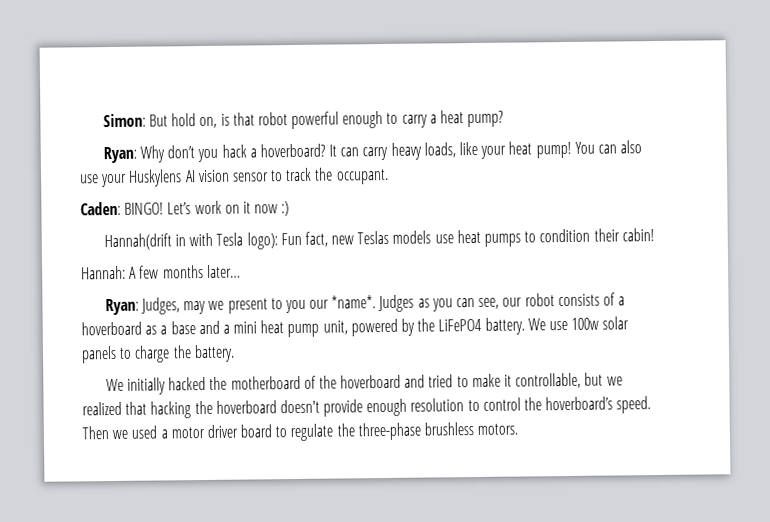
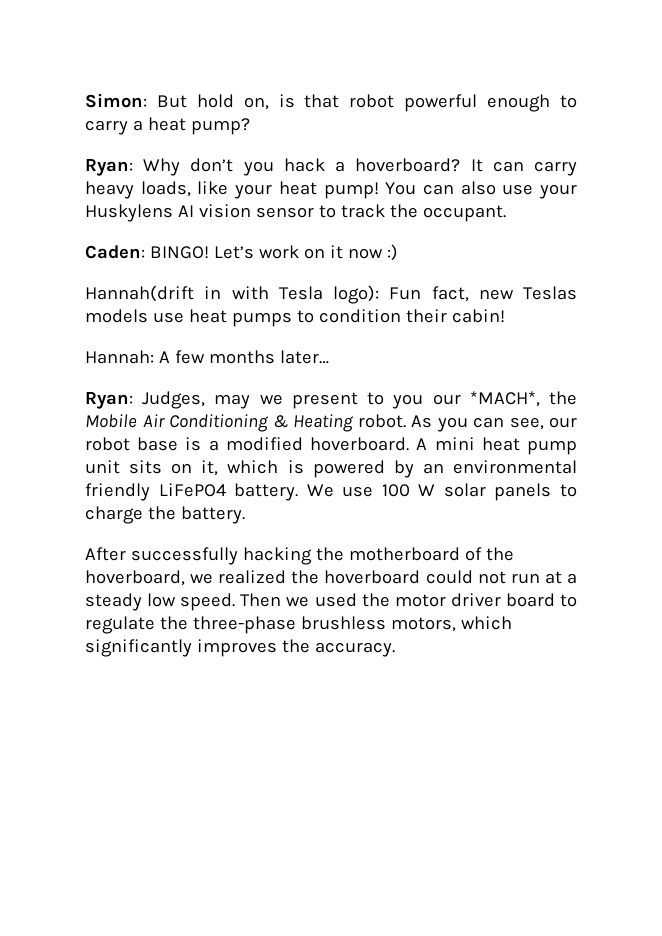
[331,294,430,313] *name*. Judges as -> [469,391,577,407] [85,414,432,432] *MACH*, the Mobile Air Conditioning & Heating robot. As
[557,292,626,307] [81,318,436,338] consists of a hoverboard as a base and a mini heat pump unit, powered by the -> [137,437,577,455] [85,460,577,478] [85,483,150,501] base is a modified hoverboard. A mini heat pump unit sits on it, which is powered by an environmental friendly
[571,317,600,330] 100w -> [381,484,436,497] 100 W
[105,376,207,395] We initially hacked -> [85,547,312,565] After successfully hacking
[340,372,623,389] [82,396,614,419] hoverboard and tried to make it controllable, but we realized that hacking the hoverboard doesn't provide enough resolution to control the hoverboard’s -> [85,570,577,586] [85,593,177,611] hoverboard, we realized the hoverboard could not run at a steady low
[160,429,168,439] a -> [361,593,390,607] the
[477,423,519,435] motors. -> [390,616,512,632] [85,639,395,657] motors, which significantly improves the accuracy.

